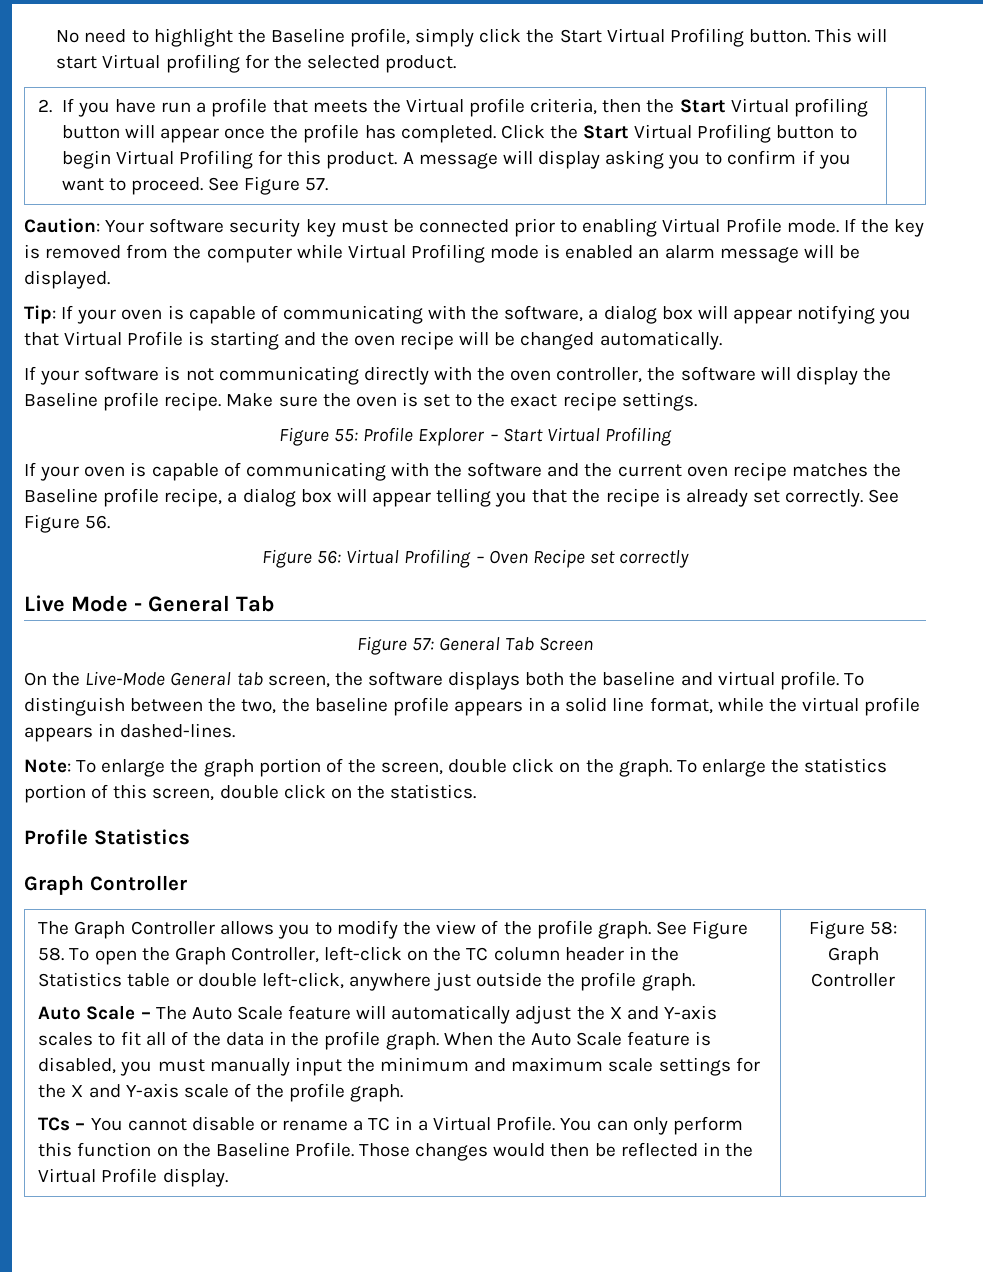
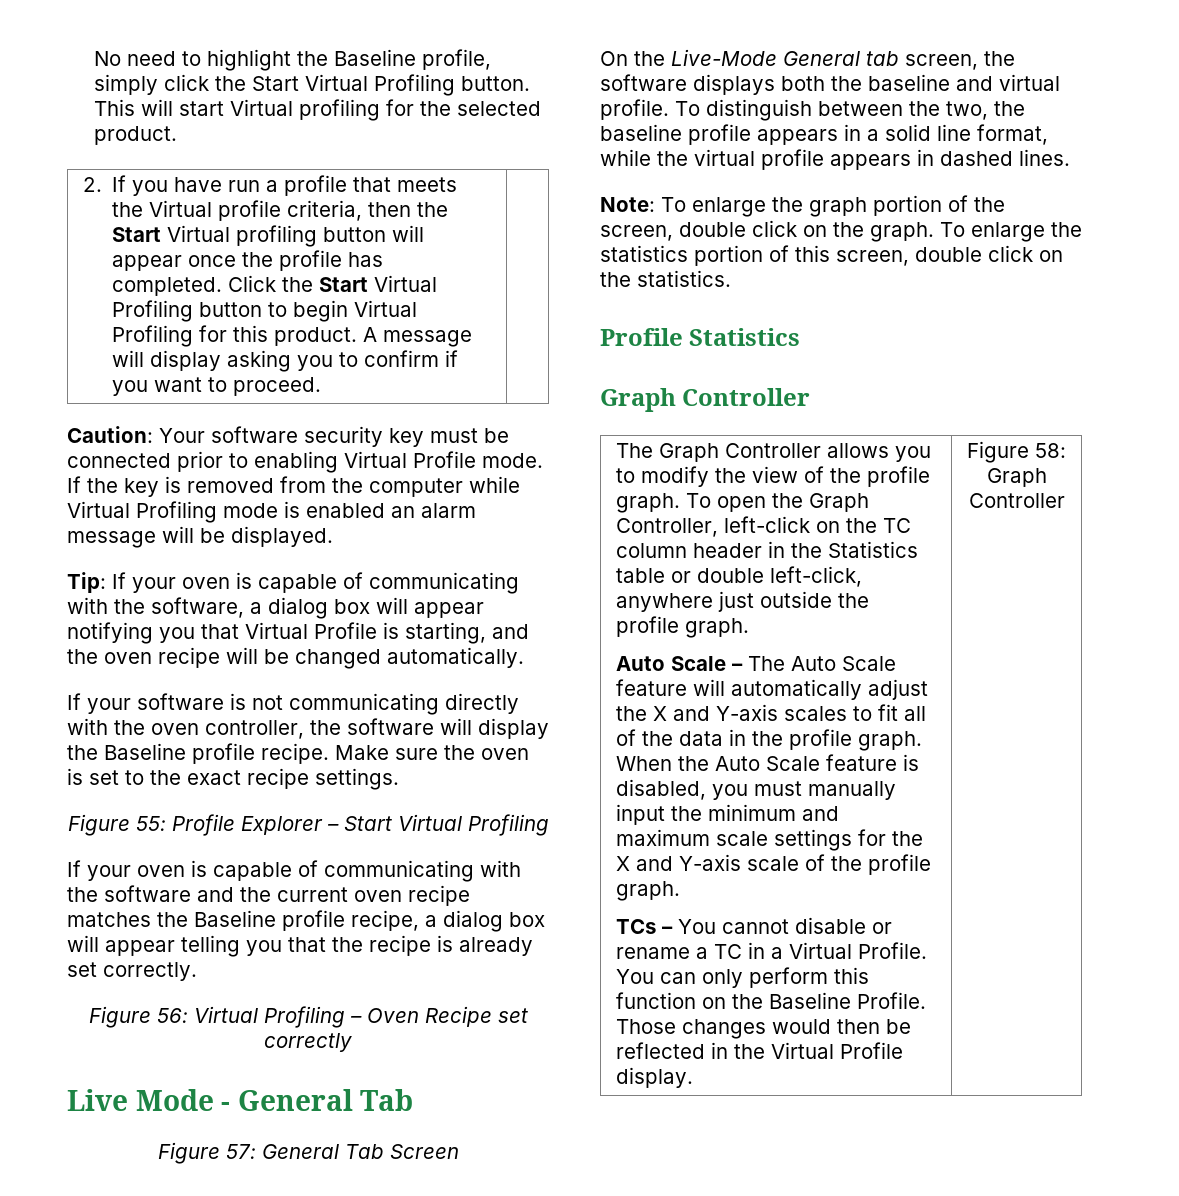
[208,176,329,195] See Figure 57. -> (321, 386) none
[209,331,279,350] starting -> [405,622,486,644] starting,
[868,489,900,503] [24,514,111,533] See Figure 56. -> (197, 971) none
[120,723,236,738] dashed-lines. -> [940,149,1070,166] dashed lines.
[655,920,749,939] [38,947,65,961] See Figure 58. -> (680, 503) none

